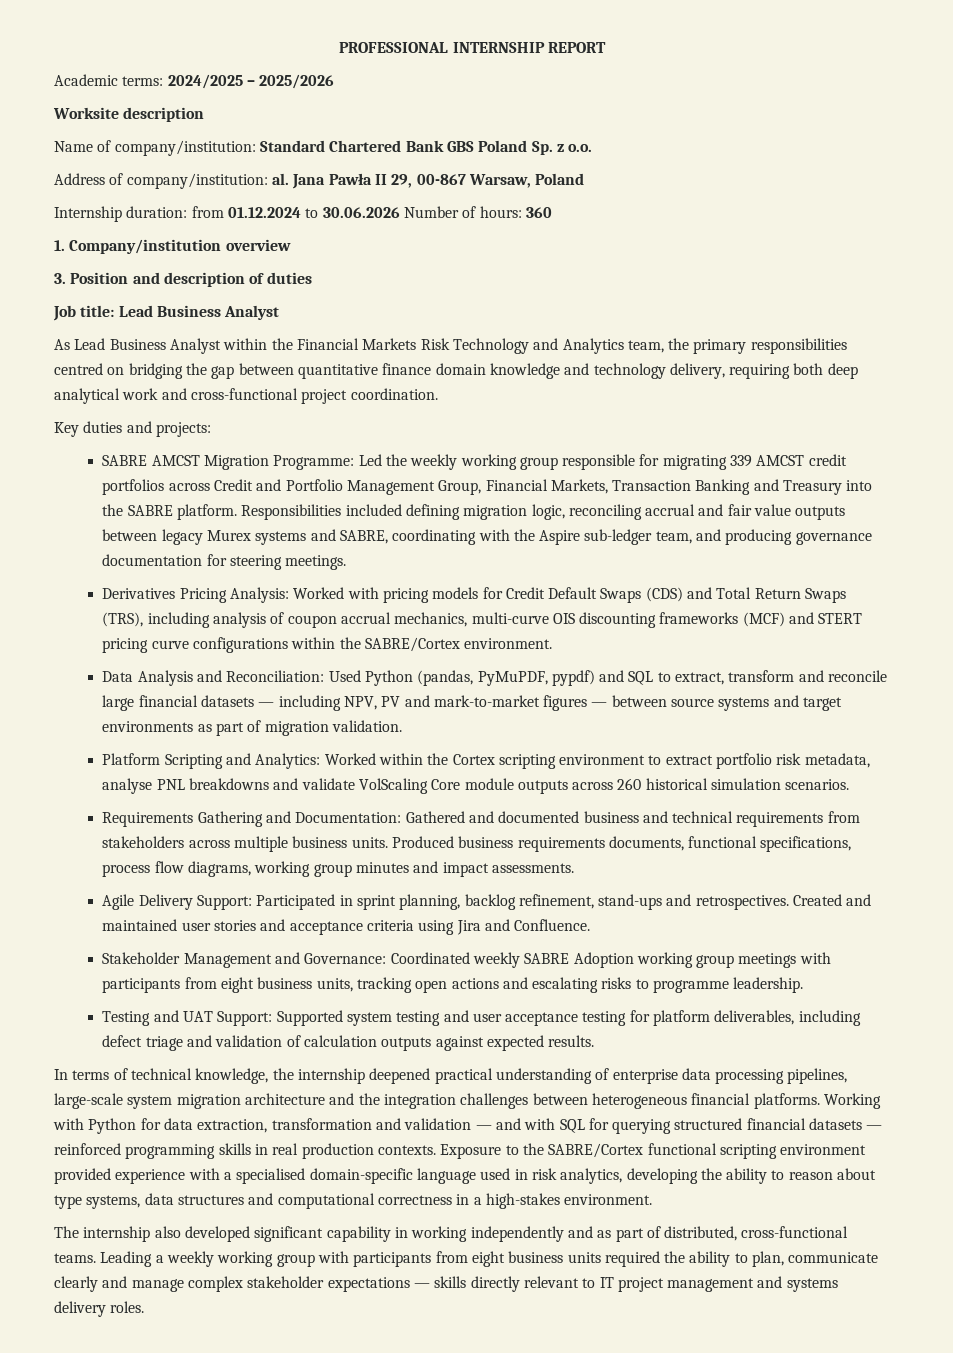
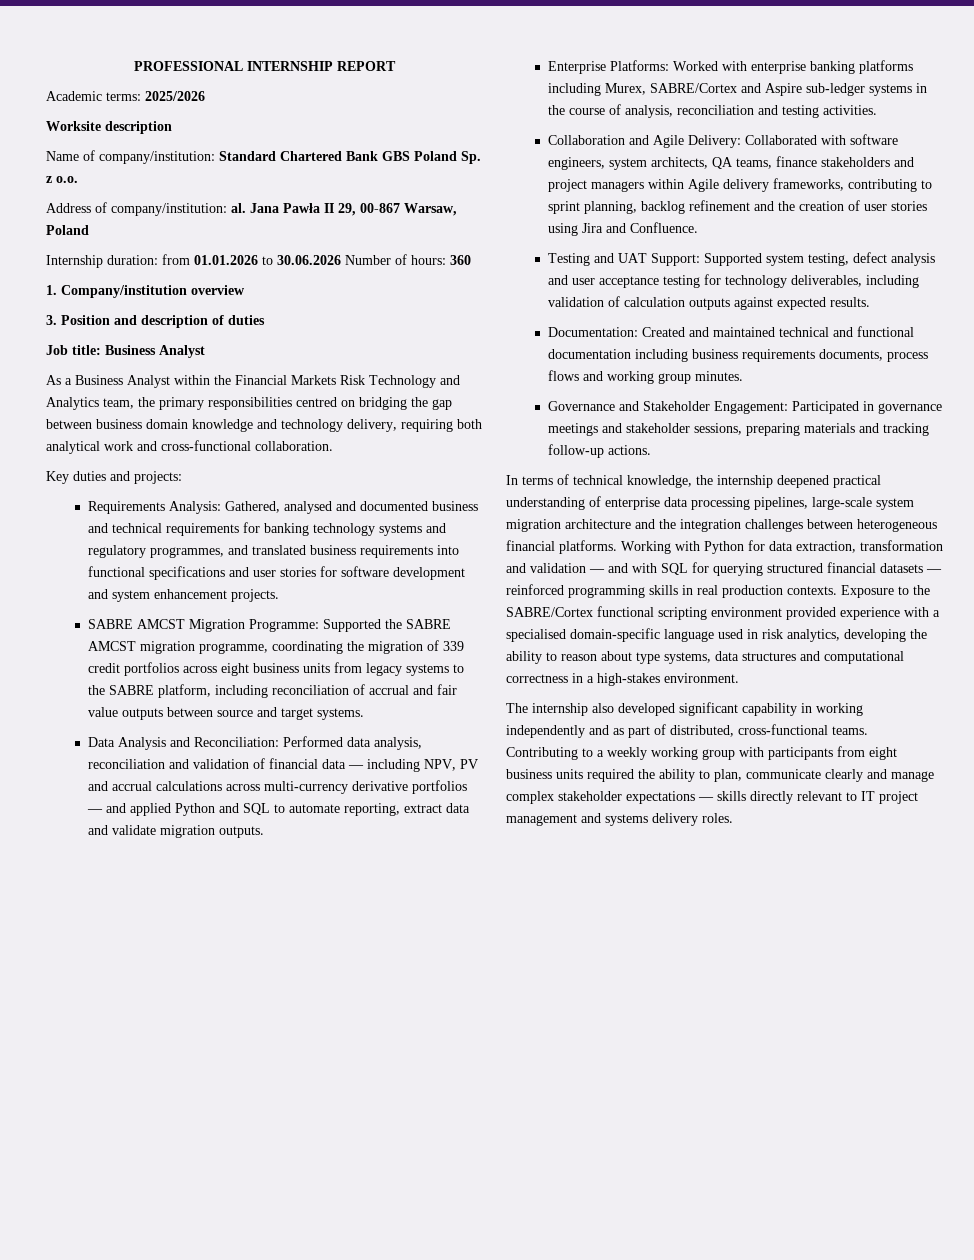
[167,74,255,89] 2024/2025 – -> (141, 96) none
[227,207,301,218] 01.12.2024 -> [194,255,258,265] 01.01.2026
[118,305,153,317] Lead -> (101, 350) none
[74,338,106,350] Lead -> [65,378,72,385] a
[297,363,432,379] quantitative finance -> [96,419,142,429] business
[827,363,858,379] deep -> (482, 424) none
[301,388,438,404] project coordination. -> [255,441,333,451] collaboration.
[102,454,847,470] [102,479,873,495] [102,504,642,520] SABRE AMCST Migration Programme: Led the weekly working group responsible for migrating 339 AMCST credit portfolios across Credit and Portfolio Management Group, Financial Markets, Transaction Banking and Treasury into the SABRE platform. Responsibilities included defining migration logic, reconciling -> [87,501,478,514] [87,522,446,536] [87,545,459,558] [87,566,465,580] [87,589,279,602] [87,619,451,632] [87,640,464,654] [87,662,464,676] [87,684,365,698] Requirements Analysis: Gathered, analysed and documented business and technical requirements for banking technology systems and regulatory programmes, and translated business requirements into functional specifications and user stories for software development and system enhancement projects. // SABRE AMCST Migration Programme: Supported the SABRE AMCST migration programme, coordinating the migration of 339 credit portfolios across eight business units from legacy systems to the SABRE platform, including reconciliation of
[161,529,872,545] [102,554,347,570] [102,587,847,603] [102,612,863,628] [102,637,553,653] [102,670,888,686] [102,695,254,711] legacy Murex systems and SABRE, coordinating with the Aspire sub-ledger team, and producing governance documentation for steering meetings. // Derivatives Pricing Analysis: Worked with pricing models for Credit Default Swaps (CDS) and Total Return Swaps (TRS), including analysis of coupon accrual mechanics, multi-curve OIS discounting frameworks (MCF) and STERT pricing curve configurations within the SABRE/Cortex environment. // Data Analysis and Reconciliation: Used Python (pandas, PyMuPDF, pypdf) and SQL to extract, transform and reconcile large financial datasets -> [216,707,364,720] [87,736,422,750] [87,758,346,769] source and target systems. // Data Analysis and Reconciliation: Performed data analysis, reconciliation and validation of financial data
[433,695,843,711] [102,720,402,736] [102,753,870,769] [102,778,850,794] [102,811,860,827] [102,836,852,852] [102,861,574,877] [102,894,872,910] [102,919,591,935] [102,952,831,968] [102,977,804,993] mark-to-market figures — between source systems and target environments as part of migration validation. // Platform Scripting and Analytics: Worked within the Cortex scripting environment to extract portfolio risk metadata, analyse PNL breakdowns and validate VolScaling Core module outputs across 260 historical simulation scenarios. // Requirements Gathering and Documentation: Gathered and documented business and technical requirements from stakeholders across multiple business units. Produced business requirements documents, functional specifications, process flow diagrams, working group minutes and impact assessments. // Agile Delivery Support: Participated in sprint planning, backlog refinement, stand-ups and retrospectives. Created and maintained user stories and acceptance criteria using Jira and Confluence. // Stakeholder Management and Governance: Coordinated weekly SABRE Adoption working group meetings with participants from eight business units, tracking open actions and escalating risks to programme leadership. -> [111,780,467,794] [86,803,470,816] [87,825,264,838] [547,60,913,74] [547,83,927,96] [547,104,877,118] [547,134,898,148] [547,156,914,170] [547,178,932,192] [547,200,927,214] [547,222,698,236] accrual calculations across multi-currency derivative portfolios — and applied Python and SQL to automate reporting, extract data and validate migration outputs. // Enterprise Platforms: Worked with enterprise banking platforms including Murex, SABRE/Cortex and Aspire sub-ledger systems in the course of analysis, reconciliation and testing activities. // Collaboration and Agile Delivery: Collaborated with software engineers, system architects, QA teams, finance stakeholders and project managers within Agile delivery frameworks, contributing to sprint planning, backlog refinement and the creation of user stories using Jira and Confluence.
[396,1011,441,1026] testing -> [807,252,935,266] testing, defect analysis
[653,1010,711,1026] platform -> [724,275,787,288] technology
[102,1035,212,1051] defect triage and -> (919, 281) none
(595, 1041) none -> [547,326,914,337] [547,349,928,362] [547,370,743,384] [547,401,942,414] [547,423,929,436] [547,444,651,458] // Documentation: Created and maintained technical and functional documentation including business requirements documents, process flows and working group minutes. // Governance and Stakeholder Engagement: Participated in governance meetings and stakeholder sessions, preparing materials and tracking follow-up actions.
[100,1251,153,1267] Leading -> [506,747,593,760] Contributing to

